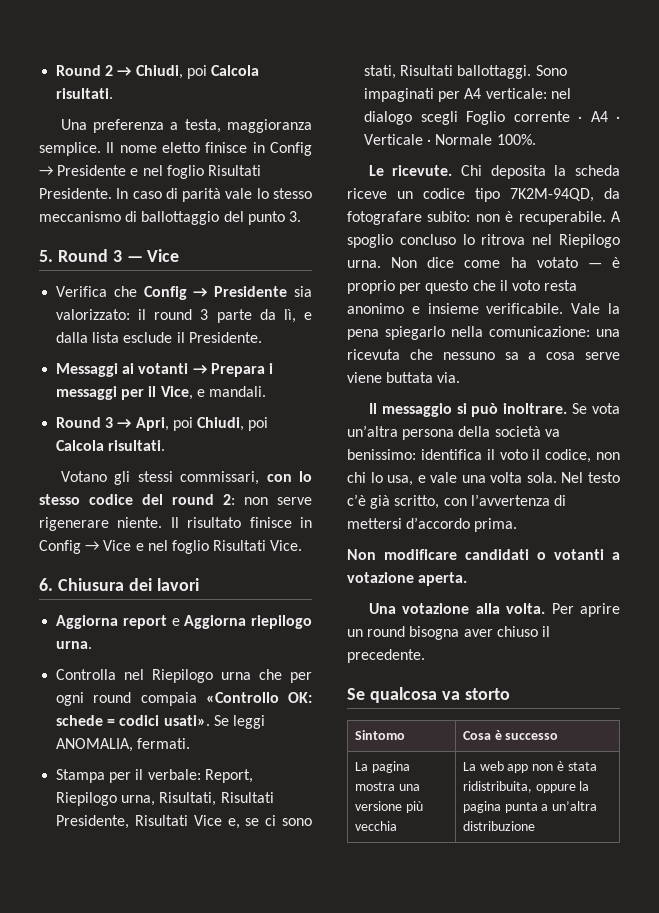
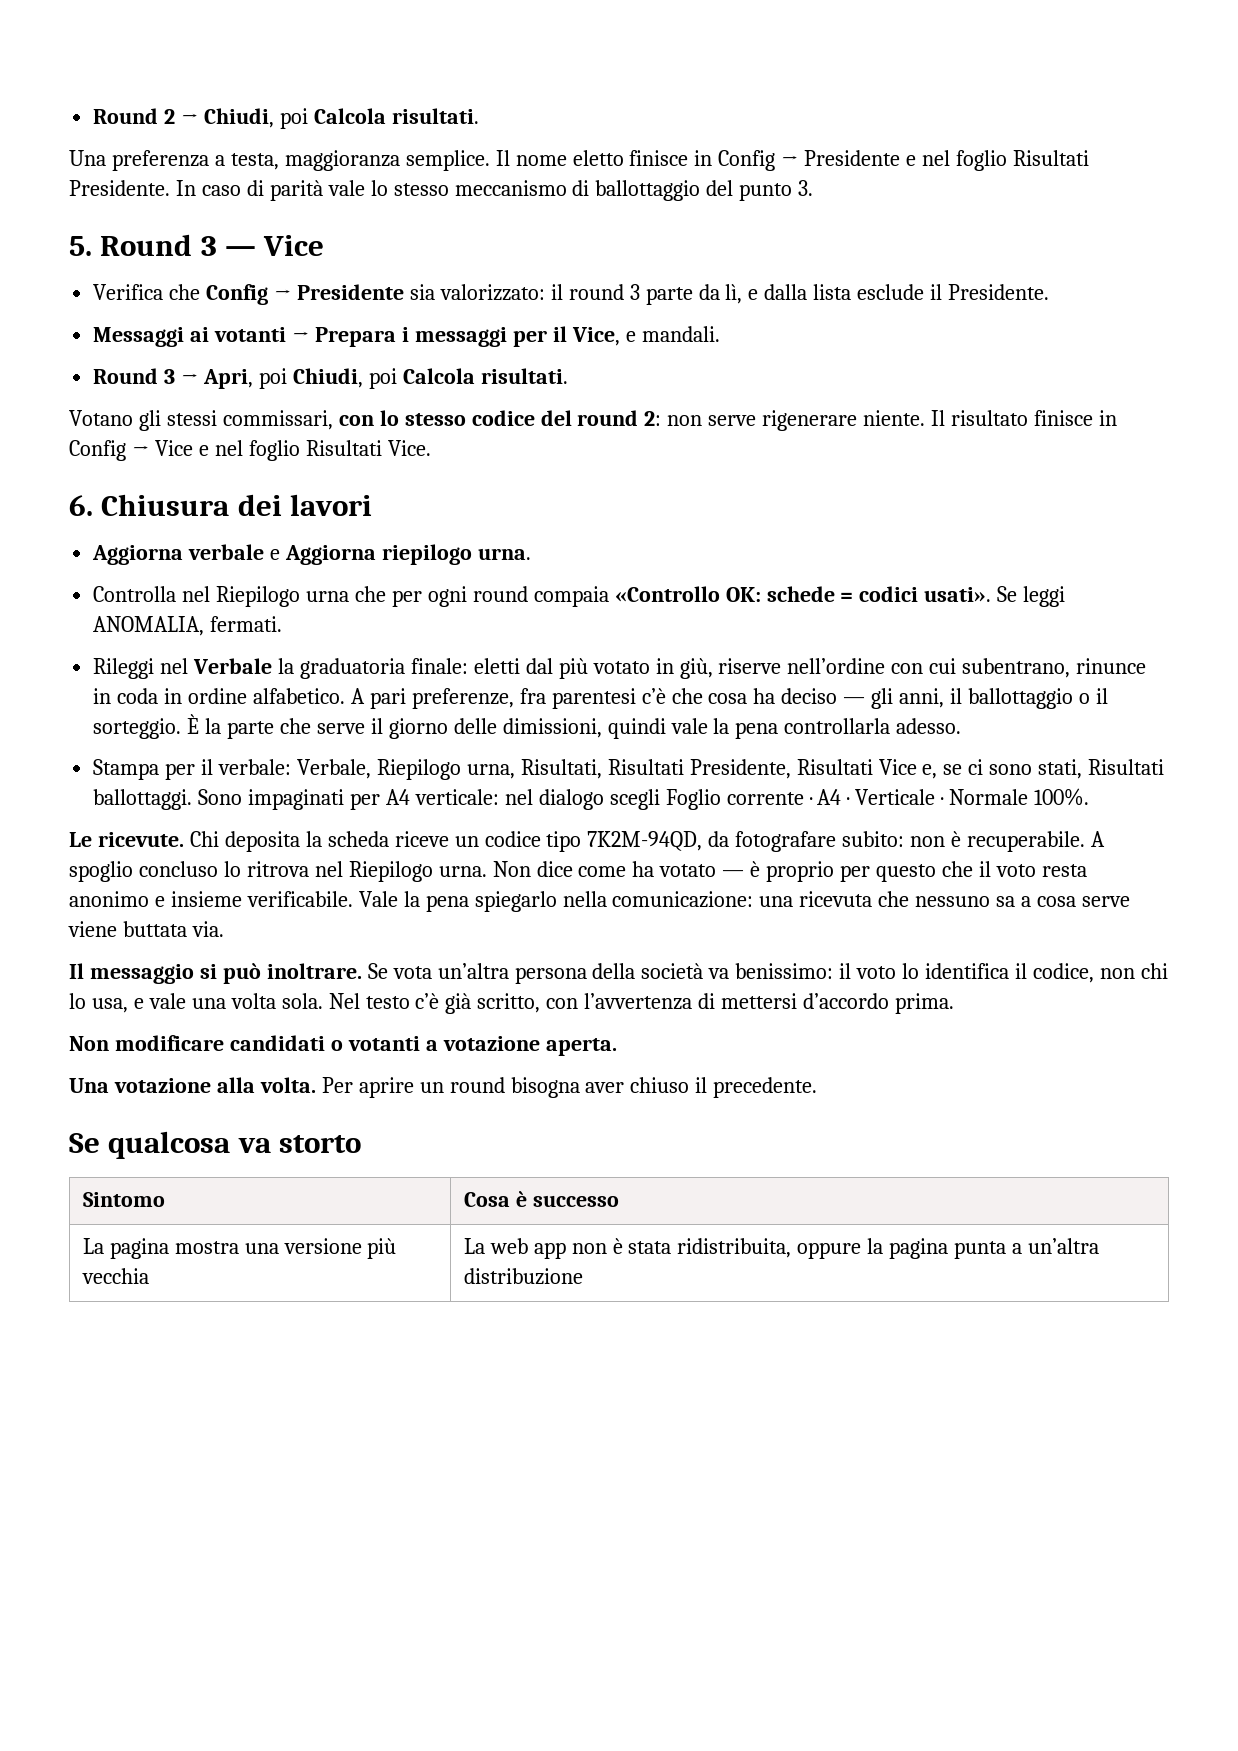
[122,615,167,629] report -> [188,544,265,560] verbale
(191, 743) none -> [93,658,1147,679] [93,688,1108,709] [93,714,962,739] // Rileggi nel Verbale la graduatoria finale: eletti dal più votato in giù, riserve nell’ordine con cui subentrano, rinunce in coda in ordine alfabetico. A pari preferenze, fra parentesi c’è che cosa ha deciso — gli anni, il ballottaggio o il sorteggio. È la parte che serve il giorno delle dimissioni, quindi vale la pena controllarla adesso.
[204,769,253,783] Report, -> [296,759,371,779] Verbale,
[420,449,528,460] identifica il voto -> [839,963,1010,979] il voto lo identifica

